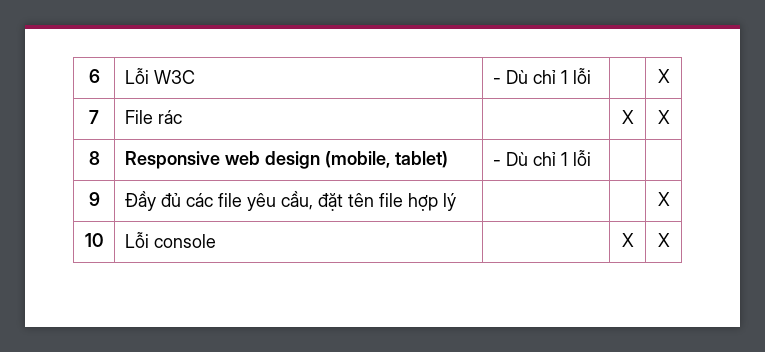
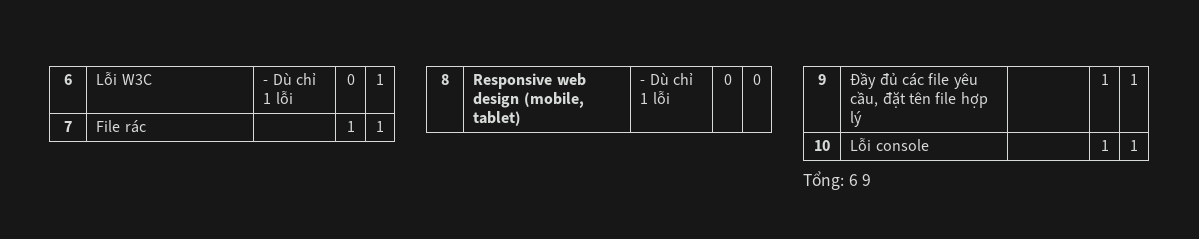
[657,69,670,83] | X -> [346,74,355,85] [376,74,384,85] 0 | 1
[621,110,634,124] [657,110,670,124] X | X -> [346,121,355,132] [376,121,384,132] 1 | 1
(592, 158) | -> [723,74,732,85] [753,74,761,85] 0 | 0
[657,192,670,206] | X -> [1100,74,1109,85] [1130,74,1138,85] 1 | 1
[621,233,634,247] [657,233,670,247] X | X -> [1100,140,1109,151] [1130,140,1138,151] [803,171,872,190] 1 | 1 // Tổng: 6 9

